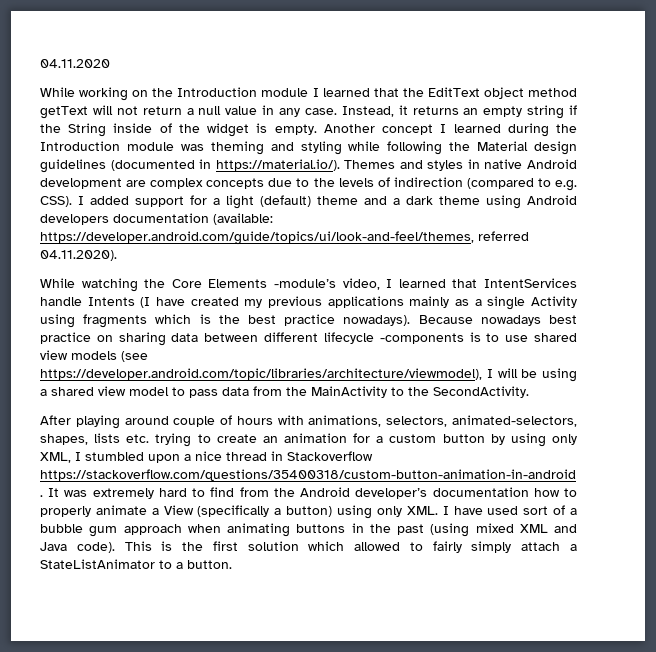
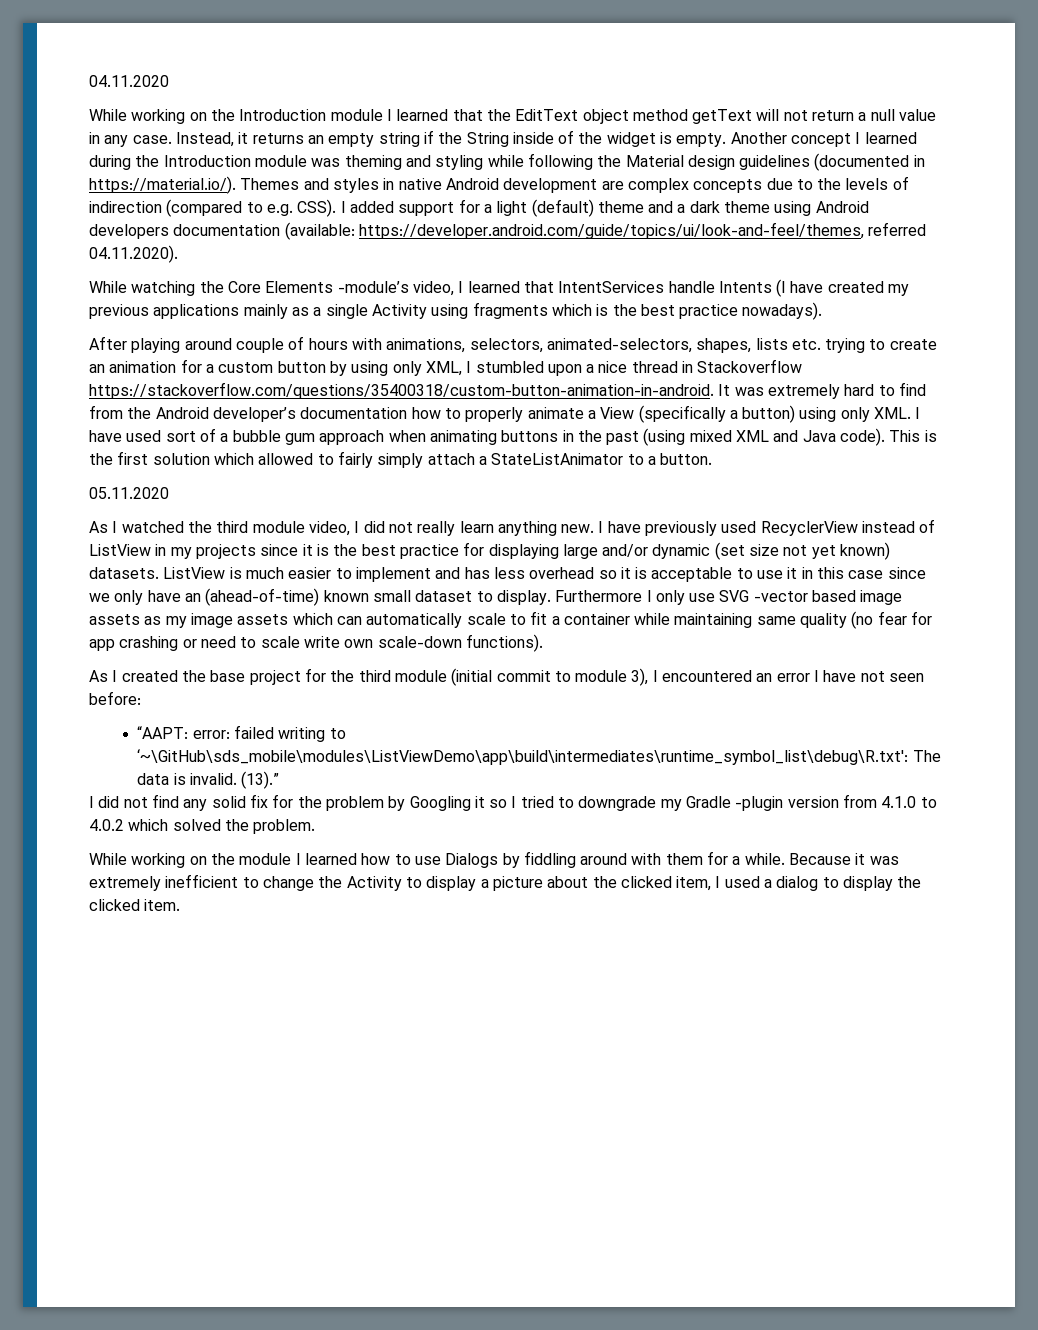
[418,315,577,326] [40,332,577,346] [40,350,148,362] [40,368,577,382] [40,386,529,398] Because nowadays best practice on sharing data between different lifecycle -components is to use shared view models (see https://developer.android.com/topic/libraries/architecture/viewmodel), I will be using a shared view model to pass data from the MainActivity to the SecondActivity. -> (823, 311) none
(232, 564) none -> [89,487,169,499] [89,519,936,536] [89,542,891,560] [89,567,926,582] [89,588,903,606] [89,611,933,629] [89,634,543,652] [89,668,925,686] [89,691,141,705] [137,725,346,742] [137,749,941,765] [137,771,280,789] [89,794,937,811] [89,819,316,834] [89,851,899,868] [89,874,922,891] [89,899,181,911] // 05.11.2020 // As I watched the third module video, I did not really learn anything new. I have previously used RecyclerView instead of ListView in my projects since it is the best practice for displaying large and/or dynamic (set size not yet known) datasets. ListView is much easier to implement and has less overhead so it is acceptable to use it in this case since we only have an (ahead-of-time) known small dataset to display. Furthermore I only use SVG -vector based image assets as my image assets which can automatically scale to fit a container while maintaining same quality (no fear for app crashing or need to scale write own scale-down functions). // As I created the base project for the third module (initial commit to module 3), I encountered an error I have not seen before: // “AAPT: error: failed writing to ‘~\GitHub\sds_mobile\modules\ListViewDemo\app\build\intermediates\runtime_symbol_list\debug\R.txt': The data is invalid. (13).” // I did not find any solid fix for the problem by Googling it so I tried to downgrade my Gradle -plugin version from 4.1.0 to 4.0.2 which solved the problem. // While working on the module I learned how to use Dialogs by fiddling around with them for a while. Because it was extremely inefficient to change the Activity to display a picture about the clicked item, I used a dialog to display the clicked item.

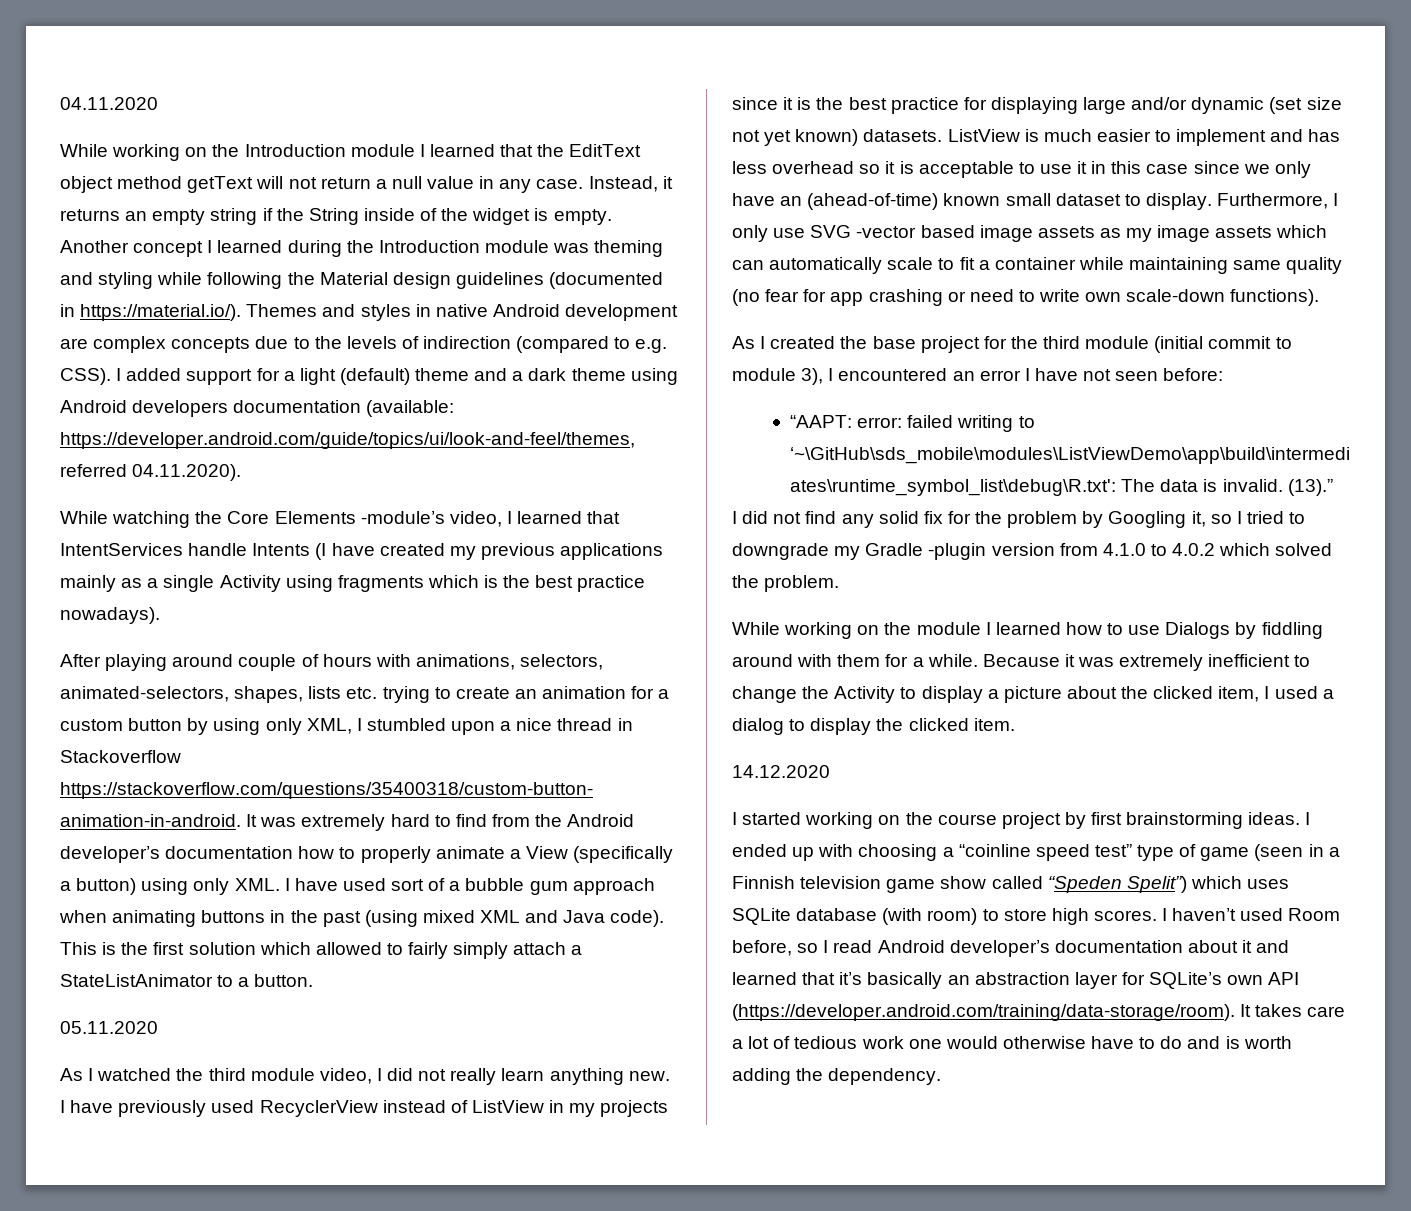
[555,590,643,602] Furthermore -> [1217,193,1329,209] Furthermore,
[260,636,300,648] scale -> (1035, 296) none
[474,796,485,808] it -> [1191,511,1206,527] it,
(181, 905) none -> [732,765,830,778] [732,812,1311,829] [732,844,1340,861] [732,876,1290,893] [732,908,1341,925] [732,940,1290,957] [732,972,1300,989] [732,1004,1346,1021] [732,1036,1292,1049] [732,1068,942,1085] // 14.12.2020 // I started working on the course project by first brainstorming ideas. I ended up with choosing a “coinline speed test” type of game (seen in a Finnish television game show called “Speden Spelit”) which uses SQLite database (with room) to store high scores. I haven’t used Room before, so I read Android developer’s documentation about it and learned that it’s basically an abstraction layer for SQLite’s own API (https://developer.android.com/training/data-storage/room). It takes care a lot of tedious work one would otherwise have to do and is worth adding the dependency.

